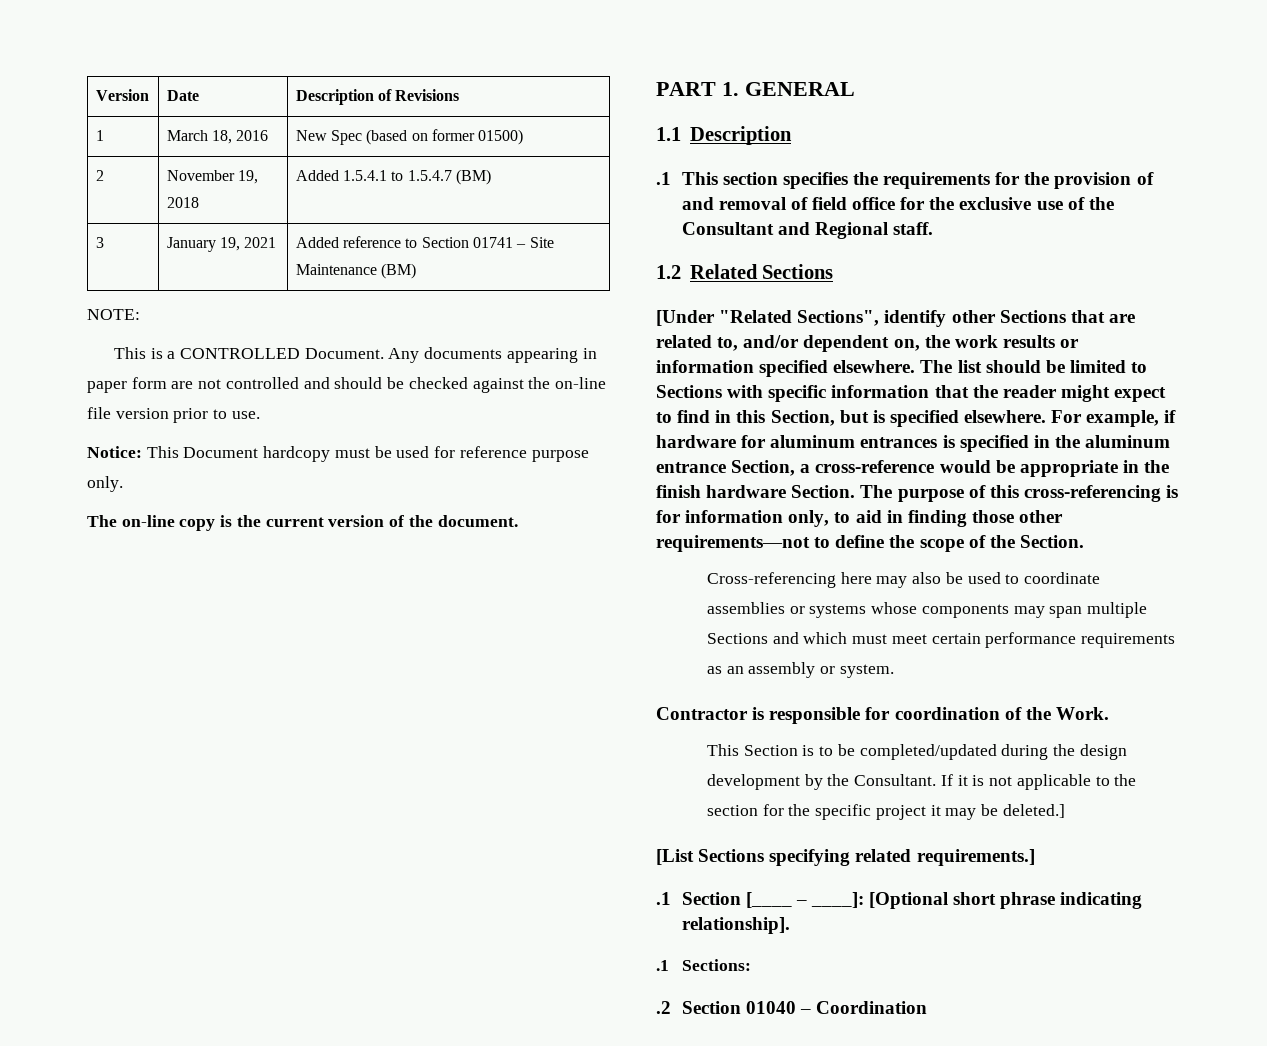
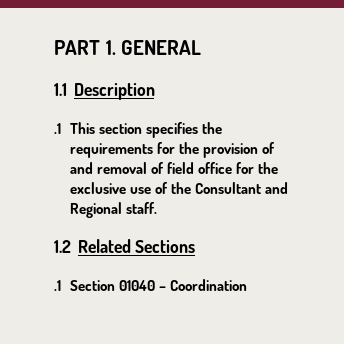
[95,89,149,101] [166,90,199,101] [295,89,460,105] [95,130,104,141] [166,130,269,144] [295,129,524,145] [95,170,104,181] [166,170,258,184] [166,197,199,208] [295,169,491,185] [95,237,104,248] [166,237,277,252] [295,236,554,248] [295,263,416,279] [87,309,140,320] [113,347,597,363] [87,377,606,393] [87,407,260,423] [87,446,589,462] [87,476,123,492] [87,515,518,531] Version | Date | Description of Revisions // 1 | March 18, 2016 | New Spec (based on former 01500) // 2 | November 19, 2018 | Added 1.5.4.1 to 1.5.4.7 (BM) // 3 | January 19, 2021 | Added reference to Section 01741 – Site Maintenance (BM) // NOTE: // This is a CONTROLLED Document. Any documents appearing in paper form are not controlled and should be checked against the on-line file version prior to use. // Notice: This Document hardcopy must be used for reference purpose only. // The on-line copy is the current version of the document. // -> (54, 47) none
[656,310,1135,327] [656,335,1080,352] [656,360,1148,377] [656,385,1167,402] [656,410,1177,427] [656,435,1171,452] [656,460,1170,477] [656,485,1179,502] [656,510,1064,527] [656,535,1084,552] [707,572,1101,588] [707,602,1148,618] [707,632,1176,648] [707,662,894,678] [656,707,1109,724] [707,744,1127,760] [707,774,1137,790] [707,804,1065,820] [656,849,1035,866] [656,892,1143,909] [681,917,790,934] [656,959,751,971] [656,1001,671,1014] [Under "Related Sections", identify other Sections that are related to, and/or dependent on, the work results or information specified elsewhere. The list should be limited to Sections with specific information that the reader might expect to find in this Section, but is specified elsewhere. For example, if hardware for aluminum entrances is specified in the aluminum entrance Section, a cross-reference would be appropriate in the finish hardware Section. The purpose of this cross-referencing is for information only, to aid in finding those other requirements—not to define the scope of the Section. // Cross-referencing here may also be used to coordinate assemblies or systems whose components may span multiple Sections and which must meet certain performance requirements as an assembly or system. // Contractor is responsible for coordination of the Work. // This Section is to be completed/updated during the design development by the Consultant. If it is not applicable to the section for the specific project it may be deleted.] // [List Sections specifying related requirements.] // .1 Section [____ – ____]: [Optional short phrase indicating relationship]. // .1 Sections: // .2 -> [54,280,61,291] .1

